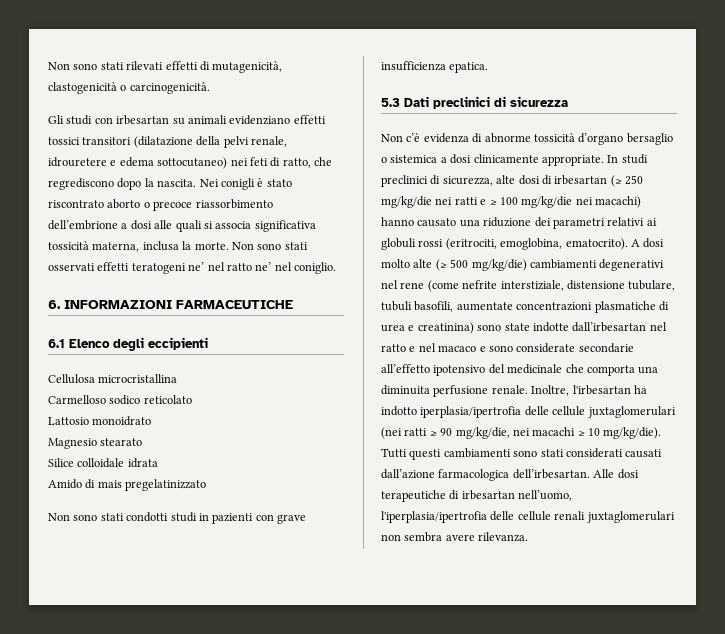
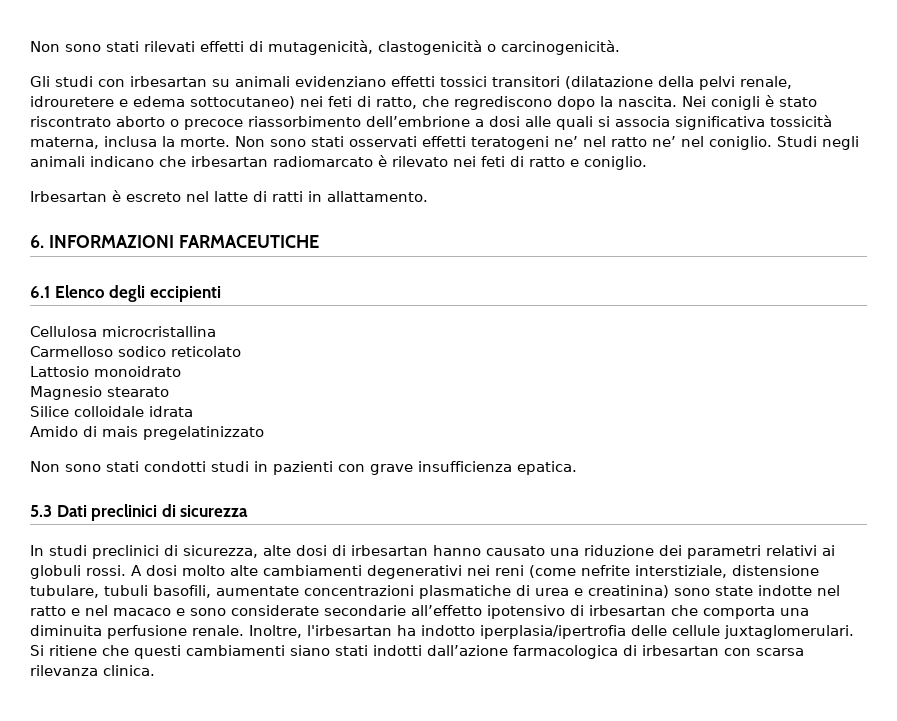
(336, 268) none -> [777,136,859,150] [30,155,647,170] [30,190,428,202] Studi negli animali indicano che irbesartan radiomarcato è rilevato nei feti di ratto e coniglio. // Irbesartan è escreto nel latte di ratti in allattamento.
[381,133,673,145] [381,154,604,166] Non c’è evidenza di abnorme tossicità d’organo bersaglio o sistemica a dosi clinicamente appropriate. -> (249, 511) none
[610,175,643,187] [381,196,641,208] (≥ 250 mg/kg/die nei ratti e ≥ 100 mg/kg/die nei macachi) -> (428, 550) none
[418,238,665,250] [381,259,665,271] [381,280,425,289] rossi (eritrociti, emoglobina, ematocrito). A dosi molto alte (≥ 500 mg/kg/die) cambiamenti degenerativi nel rene -> [86,565,524,579] rossi. A dosi molto alte cambiamenti degenerativi nei reni
[572,322,647,332] dall’irbesartan -> (812, 590) none
[488,364,563,374] del medicinale -> [570,605,666,616] di irbesartan
[587,406,676,418] [381,427,662,439] [381,448,663,460] [381,469,639,481] [381,490,573,502] [381,511,675,523] [381,532,529,542] juxtaglomerulari (nei ratti ≥ 90 mg/kg/die, nei macachi ≥ 10 mg/kg/die). Tutti questi cambiamenti sono stati considerati causati dall’azione farmacologica dell’irbesartan. Alle dosi terapeutiche di irbesartan nell’uomo, l'iperplasia/ipertrofia delle cellule renali juxtaglomerulari non sembra avere rilevanza. -> [724,625,854,639] [30,645,804,659] [30,665,155,676] juxtaglomerulari. Si ritiene che questi cambiamenti siano stati indotti dall’azione farmacologica di irbesartan con scarsa rilevanza clinica.

